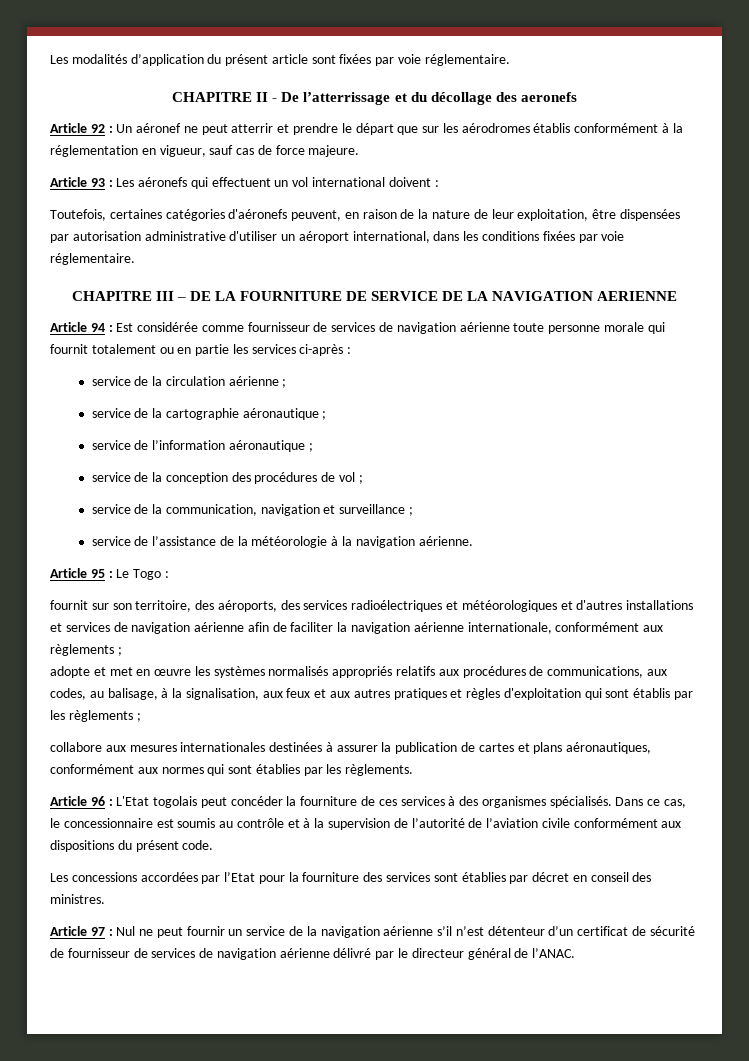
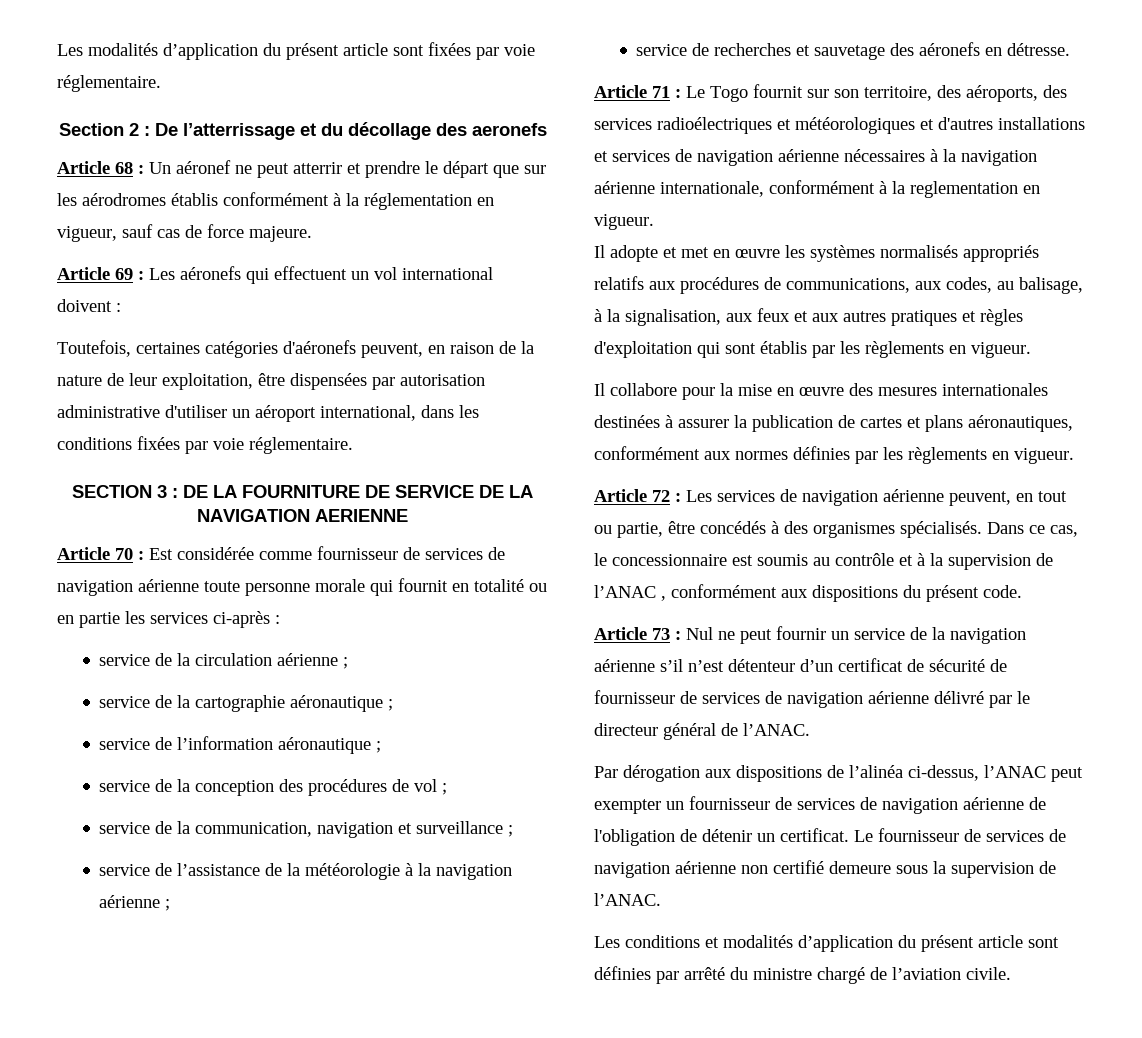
[172,92,278,102] CHAPITRE II - -> [58,123,150,136] Section 2 :
[90,124,105,133] 92 -> [115,162,133,174] 68
[90,178,105,187] 93 -> [115,268,133,280] 69
[71,291,186,301] CHAPITRE III – -> [72,485,178,498] SECTION 3 :
[90,323,105,332] 94 -> [115,548,133,560] 70
[91,344,156,354] totalement -> [452,579,524,592] en totalité
[418,536,473,546] [50,568,105,578] aérienne. // Article 95 -> [99,895,171,911] [636,42,1071,60] [594,85,670,98] aérienne ; // service de recherches et sauvetage des aéronefs en détresse. // Article 71
[164,571,169,578] : // -> (748, 94) none
[247,622,334,632] afin de faciliter -> [844,149,938,162] nécessaires à
[643,625,664,632] [50,644,122,656] aux règlements ; // -> [879,181,1040,198] [594,214,654,230] [594,245,605,258] à la reglementation en vigueur. // Il
[136,713,141,722] [50,742,126,752] ; // collabore aux -> [949,342,1031,358] [594,383,873,400] en vigueur. // Il collabore pour la mise en œuvre des
[207,764,414,776] [50,796,445,808] qui sont établies par les règlements. // Article 96 : L'Etat togolais peut concéder la fourniture de ces services -> [793,446,1074,464] [594,489,1067,506] [594,521,766,538] définies par les règlements en vigueur. // Article 72 : Les services de navigation aérienne peuvent, en tout ou partie, être concédés
[411,818,570,828] l’autorité de l’aviation civile -> [594,585,666,601] l’ANAC ,
[50,872,652,884] [50,894,105,904] [50,926,105,936] // Les concessions accordées par l’Etat pour la fourniture des services sont établies par décret en conseil des ministres. // Article 97 -> [594,627,670,640] // Article 73
(576, 953) none -> [594,765,1083,782] [594,796,1046,814] [594,828,1066,846] [594,860,1056,878] [594,893,661,906] [594,935,1059,952] [594,966,1011,984] // Par dérogation aux dispositions de l’alinéa ci-dessus, l’ANAC peut exempter un fournisseur de services de navigation aérienne de l'obligation de détenir un certificat. Le fournisseur de services de navigation aérienne non certifié demeure sous la supervision de l’ANAC. // Les conditions et modalités d’application du présent article sont définies par arrêté du ministre chargé de l’aviation civile.

